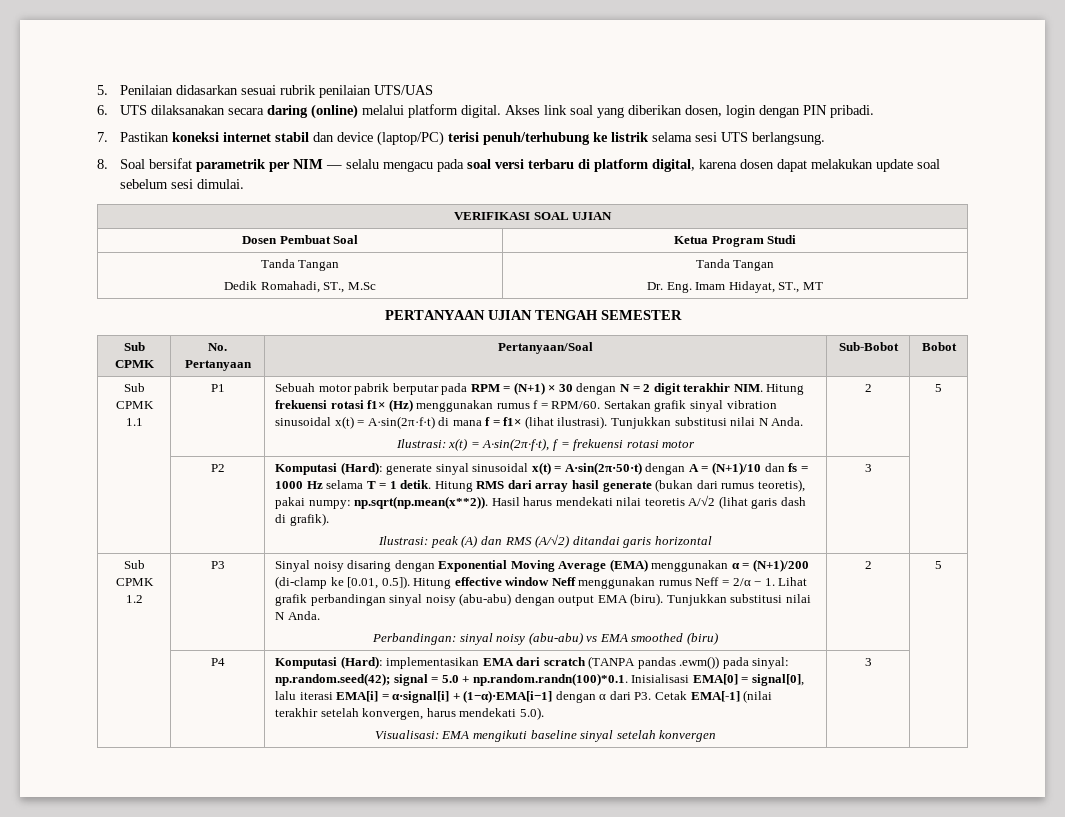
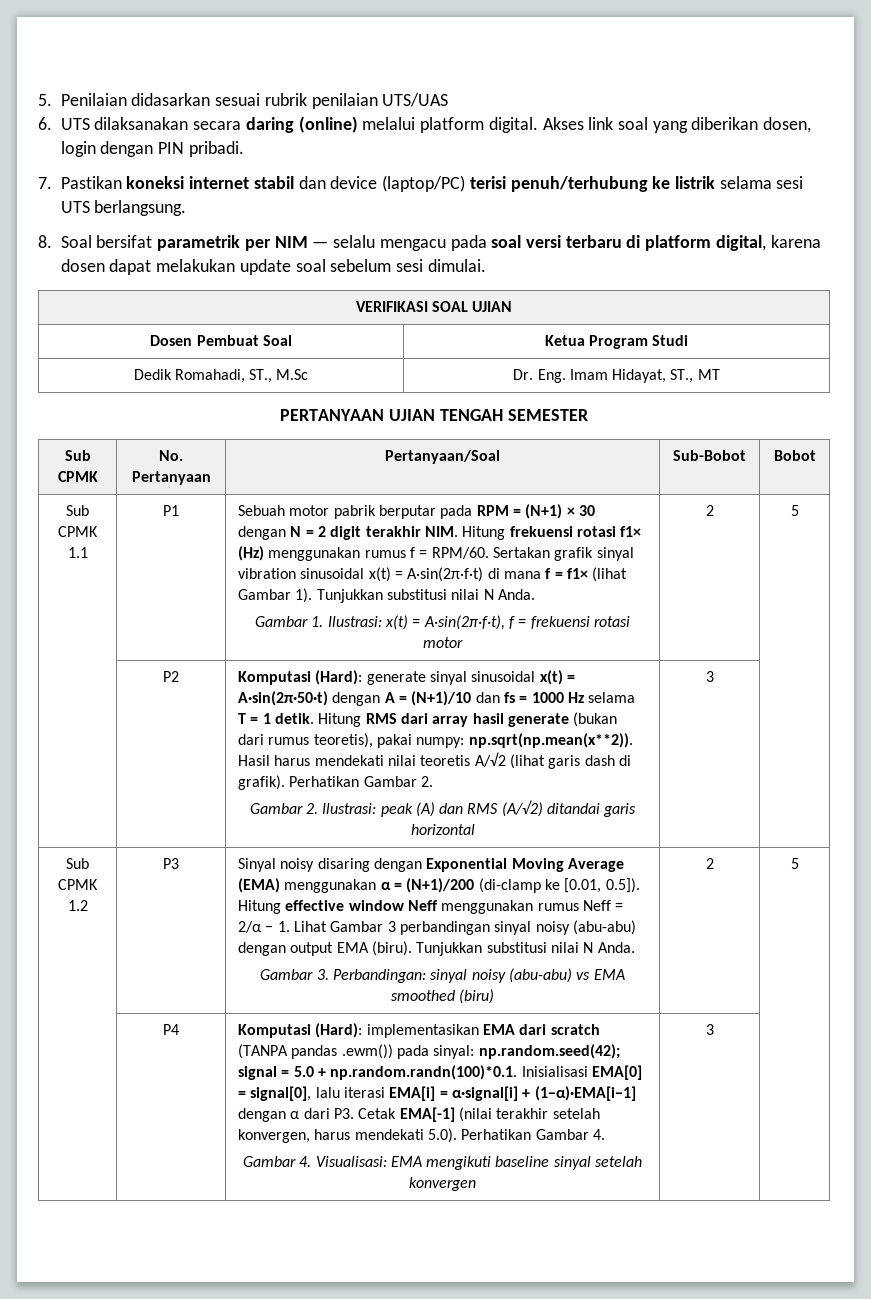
[260,259,340,271] Tanda Tangan // -> (689, 340) none
[695,259,775,271] Tanda Tangan // -> (309, 374) none
[557,416,804,429] ilustrasi). Tunjukkan substitusi nilai N Anda. // -> [238,588,536,603] [255,616,324,627] Gambar 1). Tunjukkan substitusi nilai N Anda. // Gambar 1.
(329, 519) // -> [289,776,434,787] [249,803,318,814] Perhatikan Gambar 2. // Gambar 2.
[275,594,308,606] grafik -> [330,921,396,932] Gambar 3
(320, 615) none -> [260,969,329,980] Gambar 3.
(544, 713) // -> [461,1129,606,1140] [242,1156,312,1167] Perhatikan Gambar 4. // Gambar 4.

